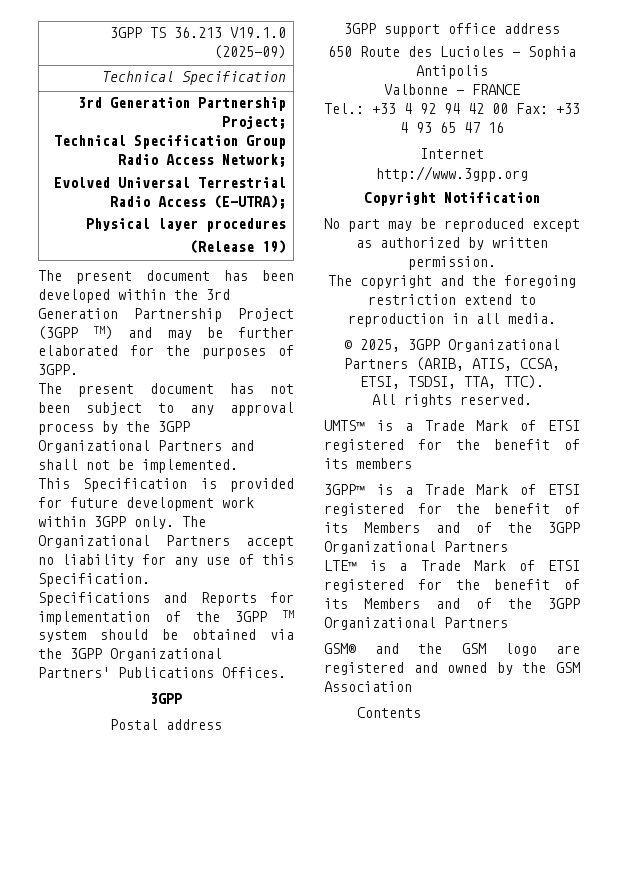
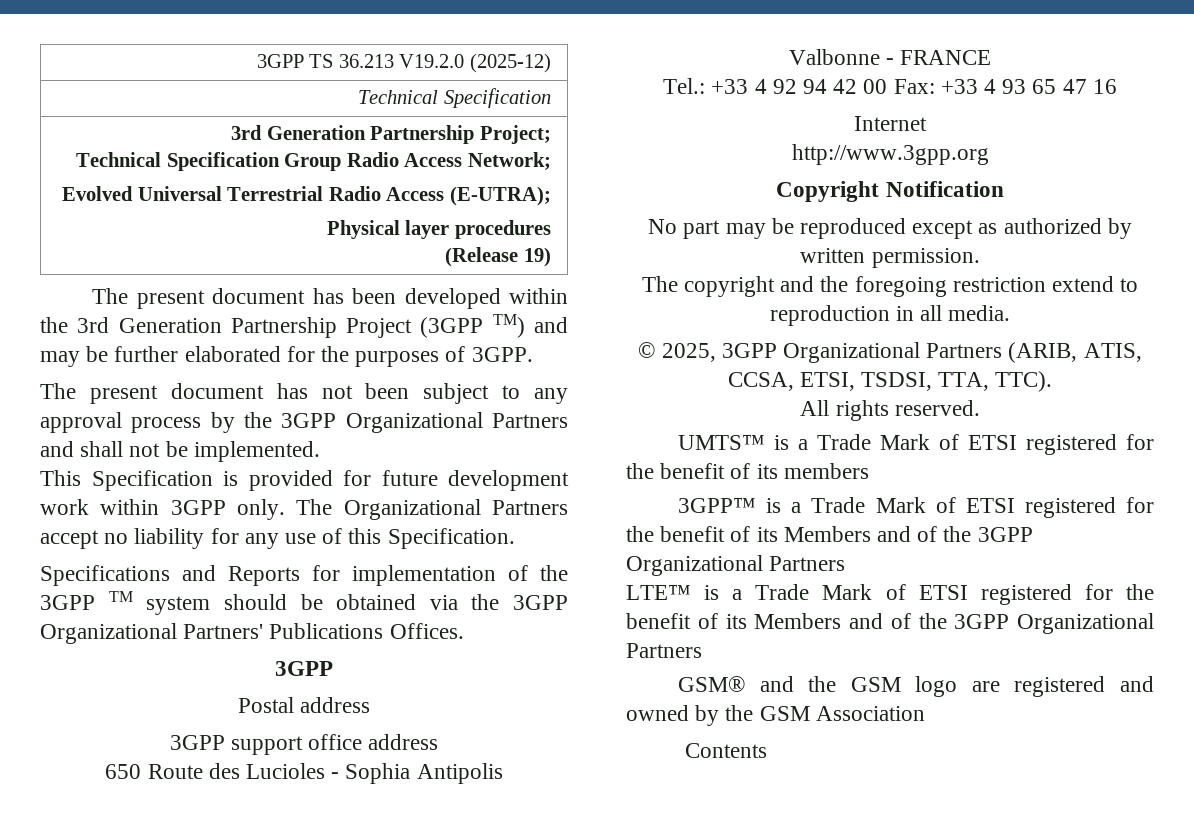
[229,27,286,38] [213,45,286,59] V19.1.0 (2025-09) -> [399,53,551,73] V19.2.0 (2025-12)

